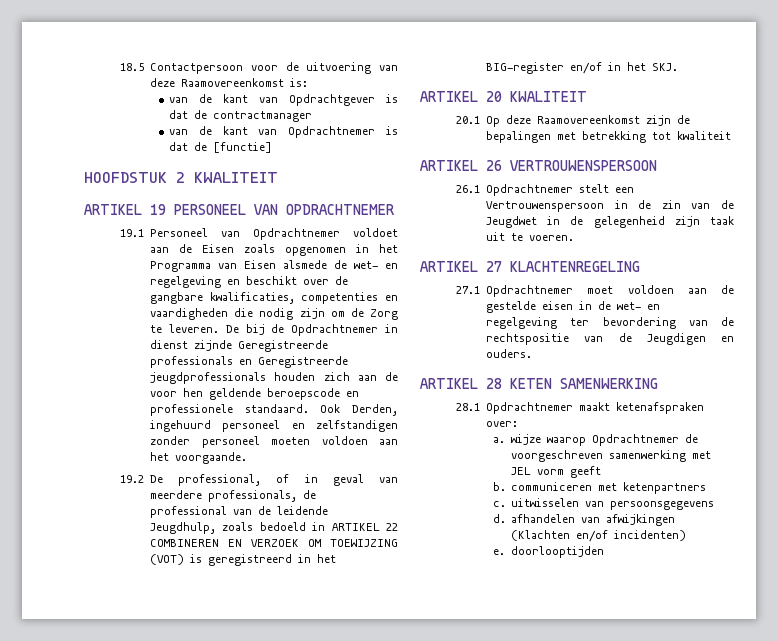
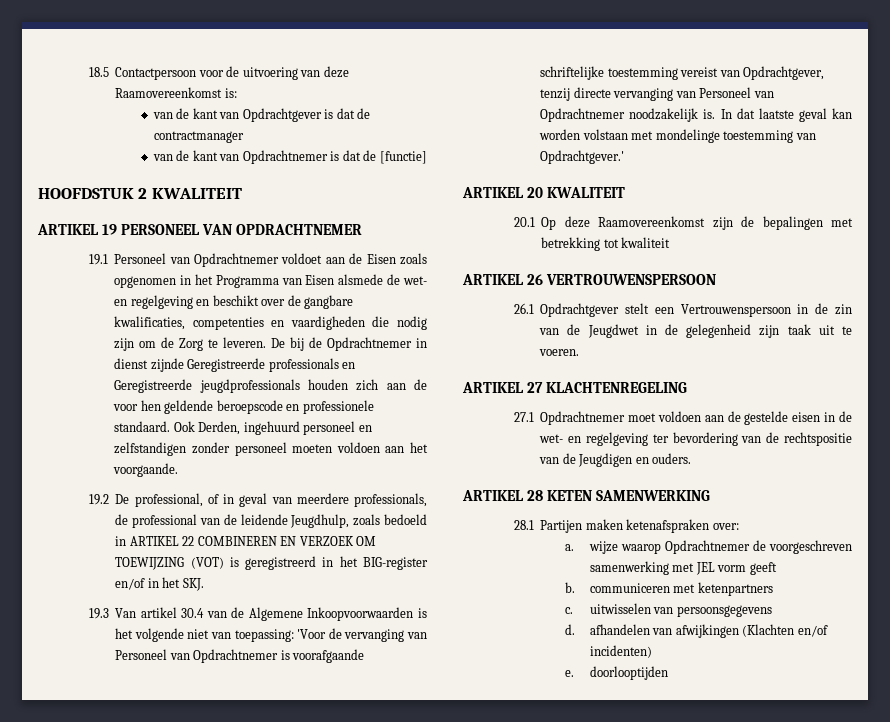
(679, 67) none -> [88,607,427,621] [115,628,428,642] [115,649,365,663] [540,66,825,80] [540,87,774,101] [540,108,852,122] [539,129,816,143] [540,150,625,164] // 19.3 Van artikel 30.4 van de Algemene Inkoopvoorwaarden is het volgende niet van toepassing: 'Voor de vervanging van Personeel van Opdrachtnemer is voorafgaande schriftelijke toestemming vereist van Opdrachtgever, tenzij directe vervanging van Personeel van Opdrachtnemer noodzakelijk is. In dat laatste geval kan worden volstaan met mondelinge toestemming van Opdrachtgever.'
[486,184,574,196] Opdrachtnemer -> [540,303,620,317] Opdrachtgever
[486,402,611,414] Opdrachtnemer maakt -> [540,519,623,533] Partijen maken

